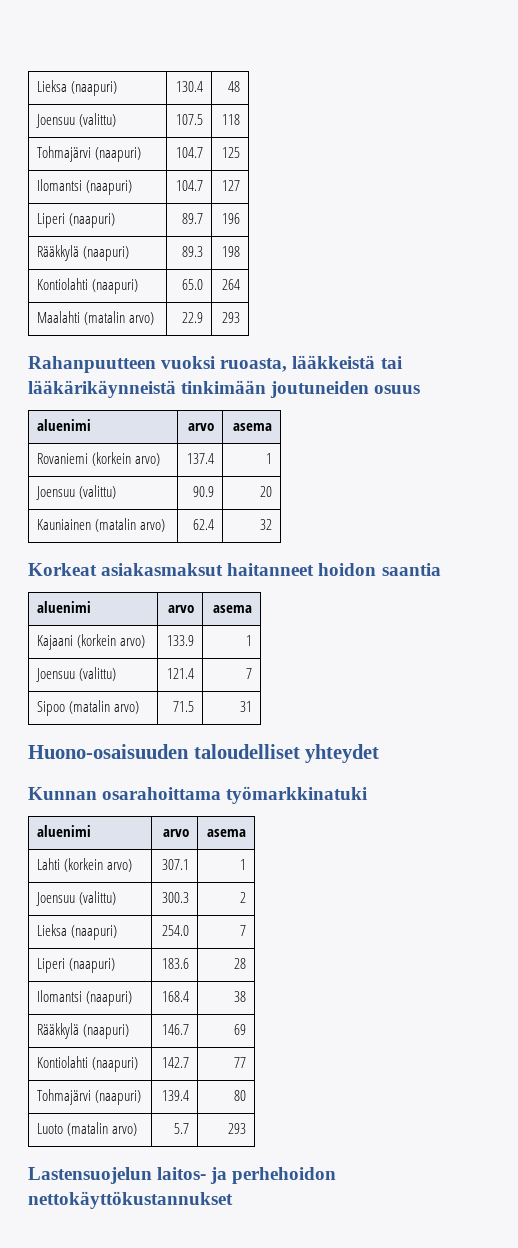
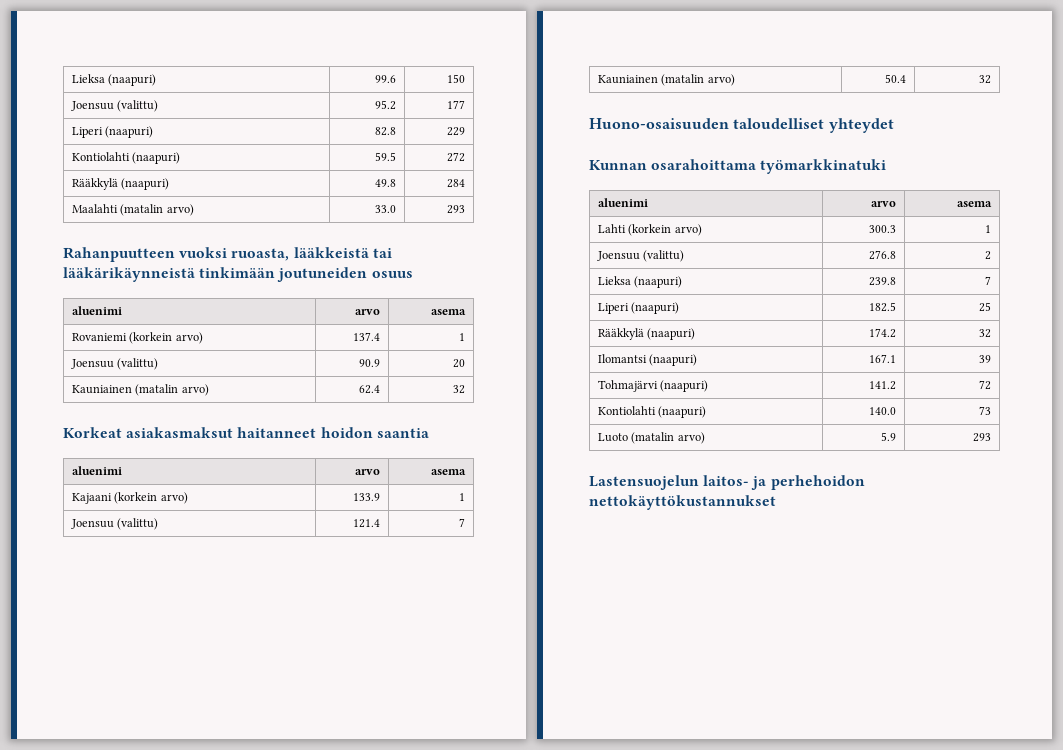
[36,80,117,96] [176,81,204,92] [228,81,241,92] [35,113,116,128] [176,114,204,125] [222,114,241,125] [36,146,141,162] [176,147,204,158] [222,147,241,158] [36,179,132,195] [176,180,204,191] [222,180,241,191] [36,213,115,228] [182,213,204,224] [222,213,241,224] [36,245,129,261] [182,246,204,257] [222,246,241,257] [36,278,138,294] [182,279,204,290] [222,279,241,290] Lieksa (naapuri) | 130.4 | 48 // Joensuu (valittu) | 107.5 | 118 // Tohmajärvi (naapuri) | 104.7 | 125 // Ilomantsi (naapuri) | 104.7 | 127 // Liperi (naapuri) | 89.7 | 196 // Rääkkylä (naapuri) | 89.3 | 198 // Kontiolahti (naapuri) | 65.0 | 264 -> [71,74,157,86] [375,75,397,83] [447,74,466,83] [70,100,159,112] [375,100,397,110] [447,100,466,109] [71,126,154,138] [375,127,397,136] [447,127,466,136] [71,152,181,164] [375,152,397,161] [447,152,466,162] [71,178,170,190] [375,179,397,187] [447,179,466,188] Lieksa (naapuri) | 99.6 | 150 // Joensuu (valittu) | 95.2 | 177 // Liperi (naapuri) | 82.8 | 229 // Kontiolahti (naapuri) | 59.5 | 272 // Rääkkylä (naapuri) | 49.8 | 284
[182,312,204,323] 22.9 -> [375,205,397,213] 33.0
[36,700,139,716] [173,701,195,712] [240,701,253,712] Sipoo (matalin arvo) | 71.5 | 31 -> [597,74,735,86] [885,74,907,83] [979,75,992,84] Kauniainen (matalin arvo) | 50.4 | 32
[162,859,190,870] [240,859,247,870] [35,891,116,906] [162,892,190,903] 307.1 | 1 // Joensuu (valittu) | 300.3 -> [869,225,897,233] [985,225,992,233] [596,250,685,262] [869,250,897,260] 300.3 | 1 // Joensuu (valittu) | 276.8
[162,925,190,936] 254.0 -> [869,277,897,286] 239.8
[162,958,190,969] [234,958,247,969] [36,990,132,1006] [162,991,190,1002] [234,991,247,1002] [36,1023,129,1039] [162,1024,190,1035] [234,1024,247,1035] [36,1056,138,1072] [162,1057,190,1068] [234,1057,247,1068] [36,1089,141,1105] [162,1090,190,1101] [234,1090,247,1101] 183.6 | 28 // Ilomantsi (naapuri) | 168.4 | 38 // Rääkkylä (naapuri) | 146.7 | 69 // Kontiolahti (naapuri) | 142.7 | 77 // Tohmajärvi (naapuri) | 139.4 | 80 -> [869,302,897,312] [979,302,992,312] [597,328,696,340] [869,328,897,338] [979,329,992,338] [597,354,698,366] [869,354,897,363] [979,355,992,363] [597,380,709,392] [869,381,897,390] [979,380,992,390] [597,406,707,418] [869,407,897,415] [979,406,992,415] 182.5 | 25 // Rääkkylä (naapuri) | 174.2 | 32 // Ilomantsi (naapuri) | 167.1 | 39 // Tohmajärvi (naapuri) | 141.2 | 72 // Kontiolahti (naapuri) | 140.0 | 73
[174,1123,190,1134] 5.7 -> [881,432,897,441] 5.9

